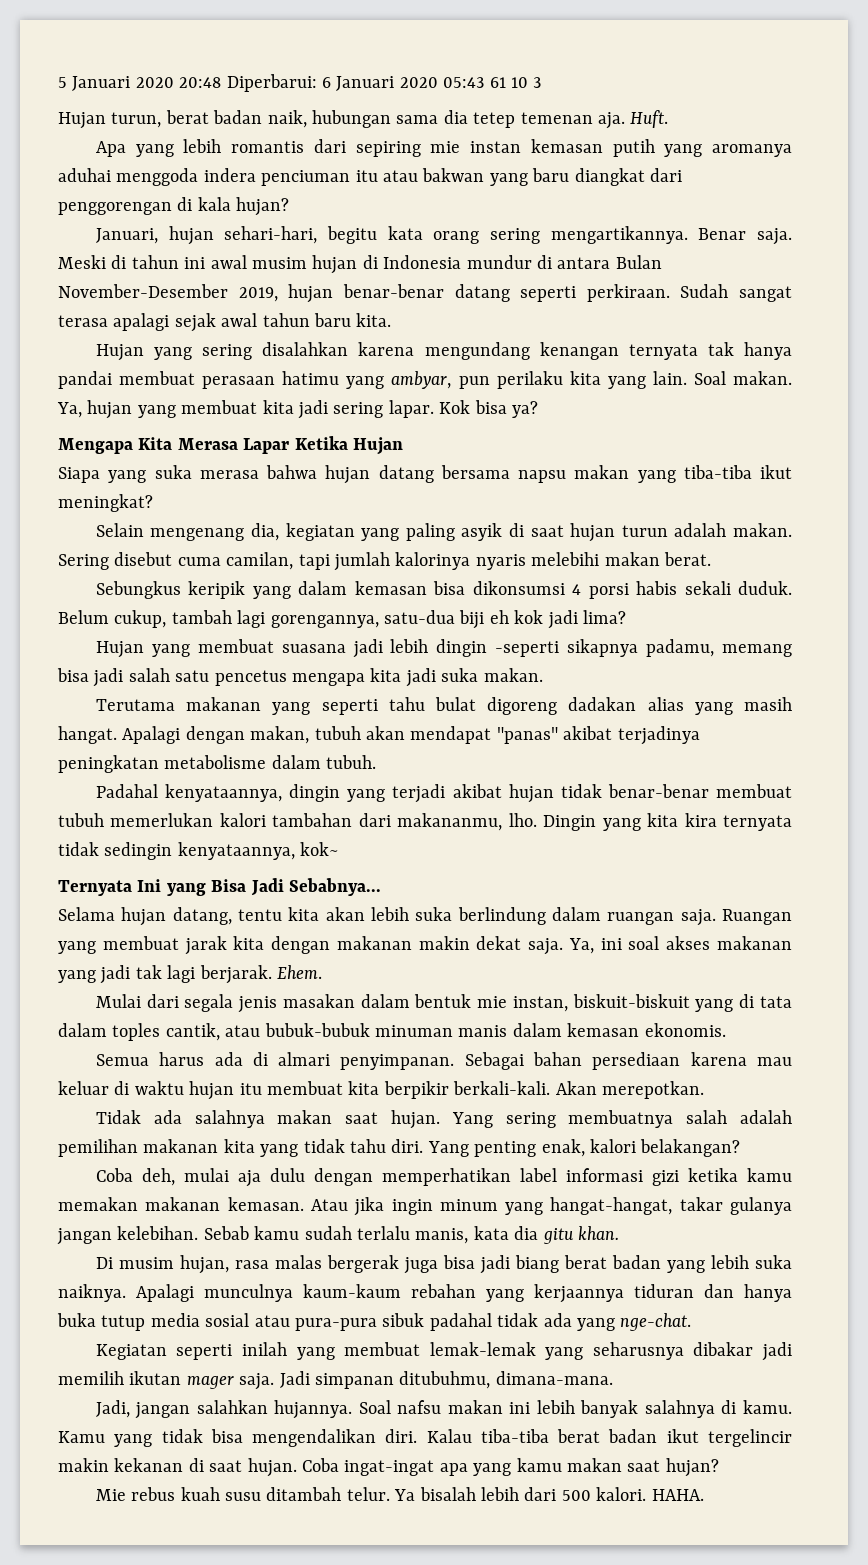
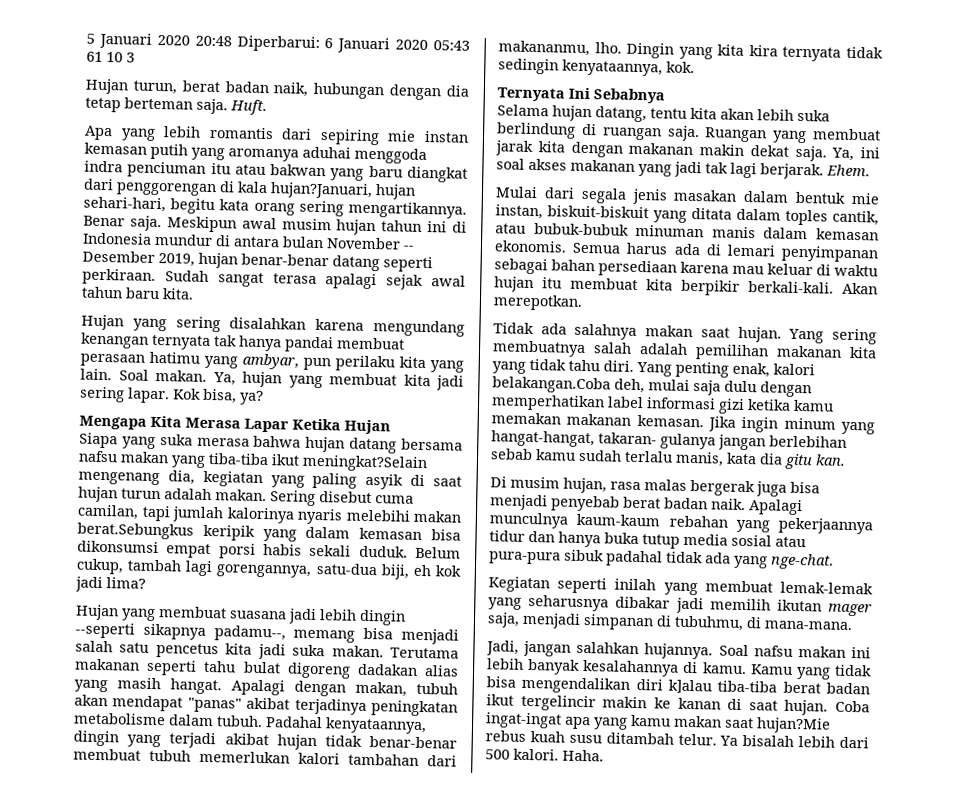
[396,110,625,129] sama dia tetep temenan aja. -> [389,84,469,101] [85,97,228,115] dengan dia tetap berteman saja.
[203,168,256,182] indera -> [84,160,123,173] indra
[236,197,290,216] [95,228,158,244] hujan? // Januari, -> [270,182,373,199] hujan?Januari,
[58,255,206,269] Meski di tahun ini -> [166,216,237,233] Meskipun
(358, 264) none -> [381,220,448,233] tahun ini
[615,255,662,269] [58,284,228,298] Bulan November-Desember -> [282,236,414,250] [82,250,155,263] bulan November -- Desember
[474,400,507,414] bisa -> [203,388,237,404] bisa,
[518,470,566,483] napsu -> [78,450,118,463] nafsu
[58,494,153,512] [95,523,144,537] meningkat? // Selain -> [302,454,428,473] meningkat?Selain
[663,552,711,566] [95,581,181,599] berat. // Sebungkus -> [77,522,194,540] berat.Sebungkus
[572,584,582,595] 4 -> [166,543,212,559] empat
[459,610,485,629] biji -> [380,564,410,580] biji,
[495,639,715,657] -seperti sikapnya padamu, -> [75,622,286,642] --seperti sikapnya padamu--,
[93,668,124,687] jadi -> [401,628,460,645] menjadi
[292,673,365,686] mengapa -> (219, 651) none
(543, 675) // -> (384, 651) none
[272,702,311,715] yang -> (140, 664) none
(377, 762) // -> (263, 721) none
[300,842,340,856] kok~ -> [666,61,695,73] kok.
[166,878,381,896] yang Bisa Jadi Sebabnya... -> [593,88,665,104] Sebabnya
[552,907,601,921] dalam -> [581,123,597,136] di
[739,994,793,1008] di tata -> [691,207,732,220] ditata
(726, 1030) // -> (567, 246) none
[278,1052,524,1070] almari penyimpanan. Sebagai -> [726,244,879,263] [494,258,548,275] lemari penyimpanan sebagai
[640,1139,741,1157] [95,1168,133,1182] belakangan? // Coba -> [492,376,611,394] belakangan.Coba
[237,1170,261,1187] aja -> [693,380,721,396] saja
[310,1197,385,1216] Atau jika -> [708,416,736,432] Jika
[679,1197,723,1211] takar -> [598,432,657,445] takaran-
[117,1226,249,1240] kelebihan. Sebab -> [769,435,847,448] [490,448,533,461] berlebihan sebab
[577,1226,619,1240] khan. -> [815,454,846,466] kan.
[479,1255,792,1274] [58,1284,126,1302] jadi biang berat badan yang lebih suka naiknya. -> [490,494,746,512] menjadi penyebab berat badan naik.
[534,1284,694,1303] kerjaannya tiduran -> [778,517,873,535] [489,530,525,542] pekerjaannya tidur
[239,1371,613,1390] saja. Jadi simpanan ditubuhmu, dimana-mana. -> [487,612,853,631] saja, menjadi simpanan di tubuhmu, di mana-mana.
[644,1400,715,1418] salahnya -> [582,660,680,677] kesalahannya
[385,1429,472,1443] diri. Kalau -> [635,679,712,694] diri k]alau
[114,1458,184,1472] kekanan -> [653,697,721,710] ke kanan
[665,1458,719,1477] [95,1489,126,1501] hujan? // Mie -> [756,717,831,734] hujan?Mie
[651,1489,704,1501] HAHA. -> [562,749,604,762] Haha.

